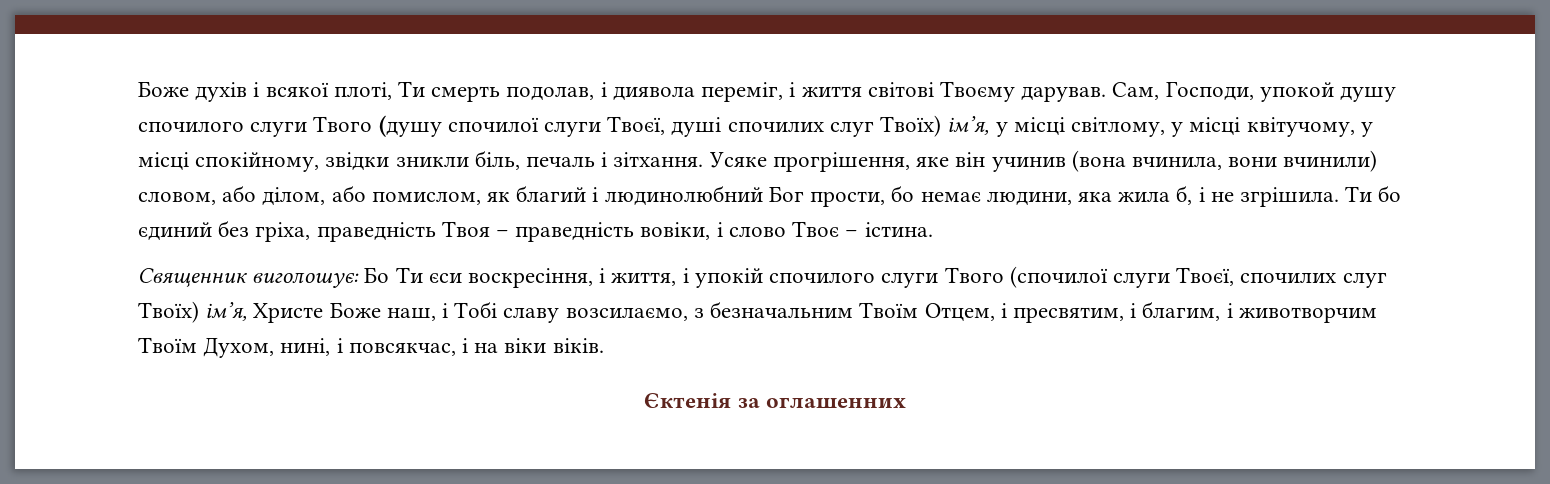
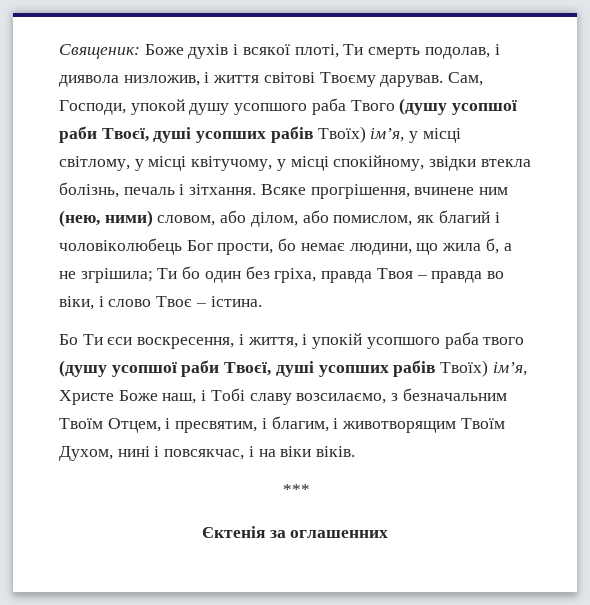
(138, 89) none -> [59,44,140,59] Священик:
[701,82,784,102] переміг, -> [123,75,200,86] низложив,
[138,115,874,137] спочилого слуги Твого (душу спочилої слуги Твоєї, душі спочилих слуг -> [234,98,518,115] [59,126,313,143] усопшого раба Твого (душу усопшої раби Твоєї, душі усопших рабів
[395,150,520,170] зникли біль, -> [480,159,531,167] [59,182,119,198] втекла болізнь,
[708,150,1378,172] Усяке прогрішення, яке він учинив (вона вчинила, вони вчинили) -> [260,184,509,199] [59,210,153,227] Всяке прогрішення, вчинене ним (нею, ними)
[604,185,763,206] людинолюбний -> [59,238,182,255] чоловіколюбець
[1077,192,1112,202] яка -> [416,243,439,255] що
[1198,187,1339,207] і не згрішила. -> [503,243,512,251] [59,268,153,283] а не згрішила;
[138,222,212,241] єдиний -> [204,271,241,283] один
[316,222,436,242] праведність -> [321,271,373,283] правда
[515,222,711,242] праведність вовіки, -> [431,271,504,283] [59,296,94,310] правда во віки,
[138,268,360,288] Священник виголошує: -> (262, 301) none
[468,268,594,288] воскресіння, -> [137,337,235,349] воскресення,
[769,266,1387,288] спочилого слуги Твого (спочилої слуги Твоєї, спочилих слуг -> [366,332,525,349] [59,360,436,377] усопшого раба твого (душу усопшої раби Твоєї, душі усопших рабів
[1238,307,1377,323] животворчим -> [342,421,457,433] животворящим
[280,338,331,356] нині, -> [117,446,150,457] нині
(604, 345) none -> [281,484,309,495] // ***

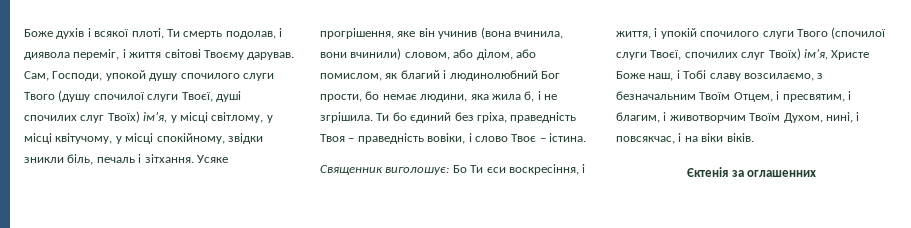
[59,44,140,59] Священик: -> (24, 33) none
[123,75,200,86] низложив, -> [73,49,120,60] переміг,
[234,98,518,115] [59,126,313,143] усопшого раба Твого (душу усопшої раби Твоєї, душі усопших рабів -> [180,73,274,81] [24,90,241,102] [24,115,105,123] спочилого слуги Твого (душу спочилої слуги Твоєї, душі спочилих слуг
[480,159,531,167] [59,182,119,198] втекла болізнь, -> [24,154,94,165] зникли біль,
[260,184,509,199] [59,210,153,227] Всяке прогрішення, вчинене ним (нею, ними) -> [196,155,228,163] [320,27,563,39] [320,48,402,60] Усяке прогрішення, яке він учинив (вона вчинила, вони вчинили)
[59,238,182,255] чоловіколюбець -> [449,70,538,81] людинолюбний
[416,243,439,255] що -> [470,94,489,100] яка
[503,243,512,251] [59,268,153,283] а не згрішила; -> [537,91,557,100] [320,112,373,123] і не згрішила.
[204,271,241,283] один -> [410,112,452,123] єдиний
[321,271,373,283] правда -> [510,112,577,123] праведність
[431,271,504,283] [59,296,94,310] правда во віки, -> [357,133,466,144] праведність вовіки,
(262, 301) none -> [320,165,450,175] Священник виголошує:
[137,337,235,349] воскресення, -> [508,164,579,175] воскресіння,
[366,332,525,349] [59,360,436,377] усопшого раба твого (душу усопшої раби Твоєї, душі усопших рабів -> [700,27,887,39] [616,50,766,60] спочилого слуги Твого (спочилої слуги Твоєї, спочилих слуг
[342,421,457,433] животворящим -> [669,115,746,123] животворчим
[117,446,150,457] нині -> [825,112,853,123] нині,
[281,484,309,495] // *** -> (754, 137) none

